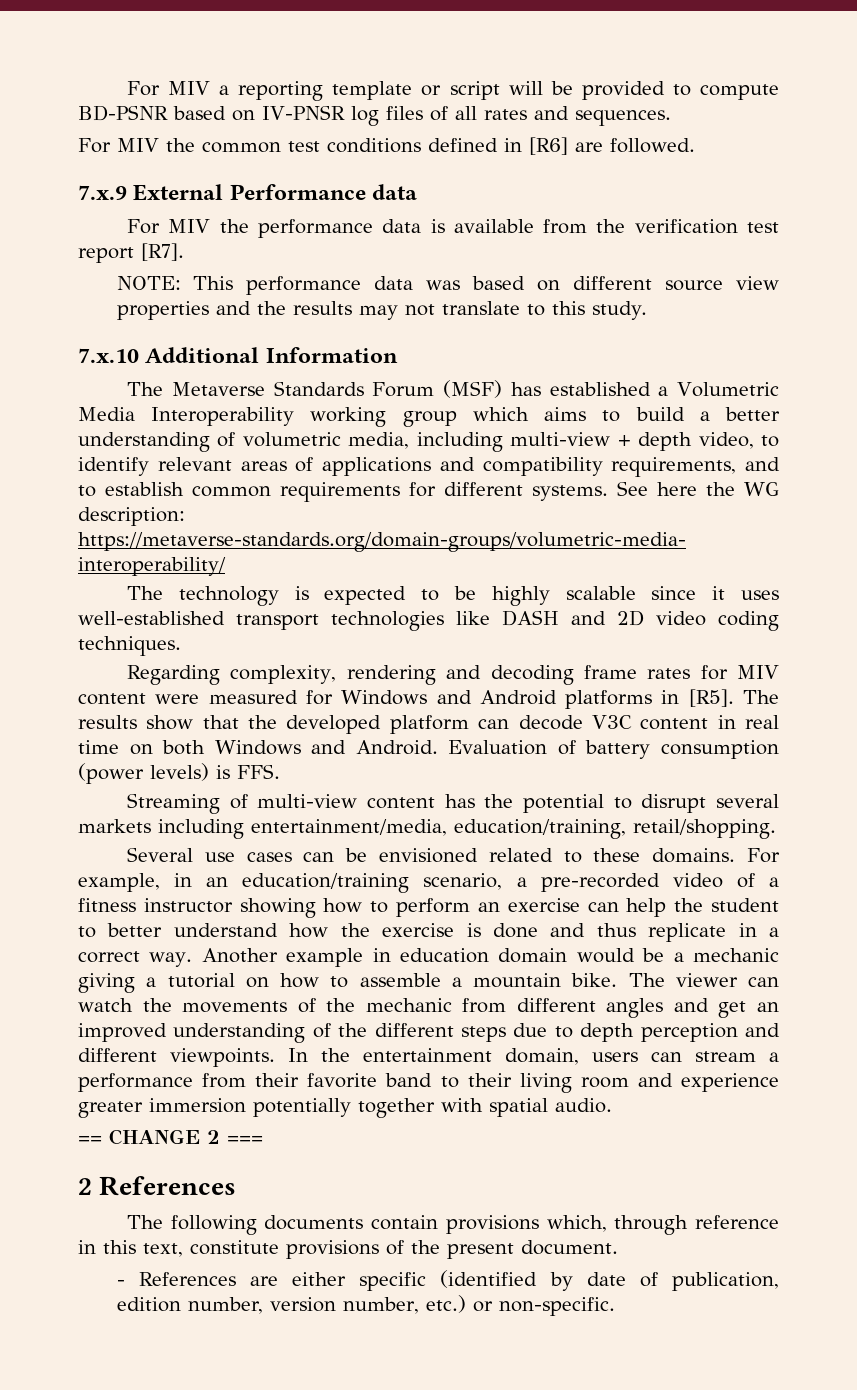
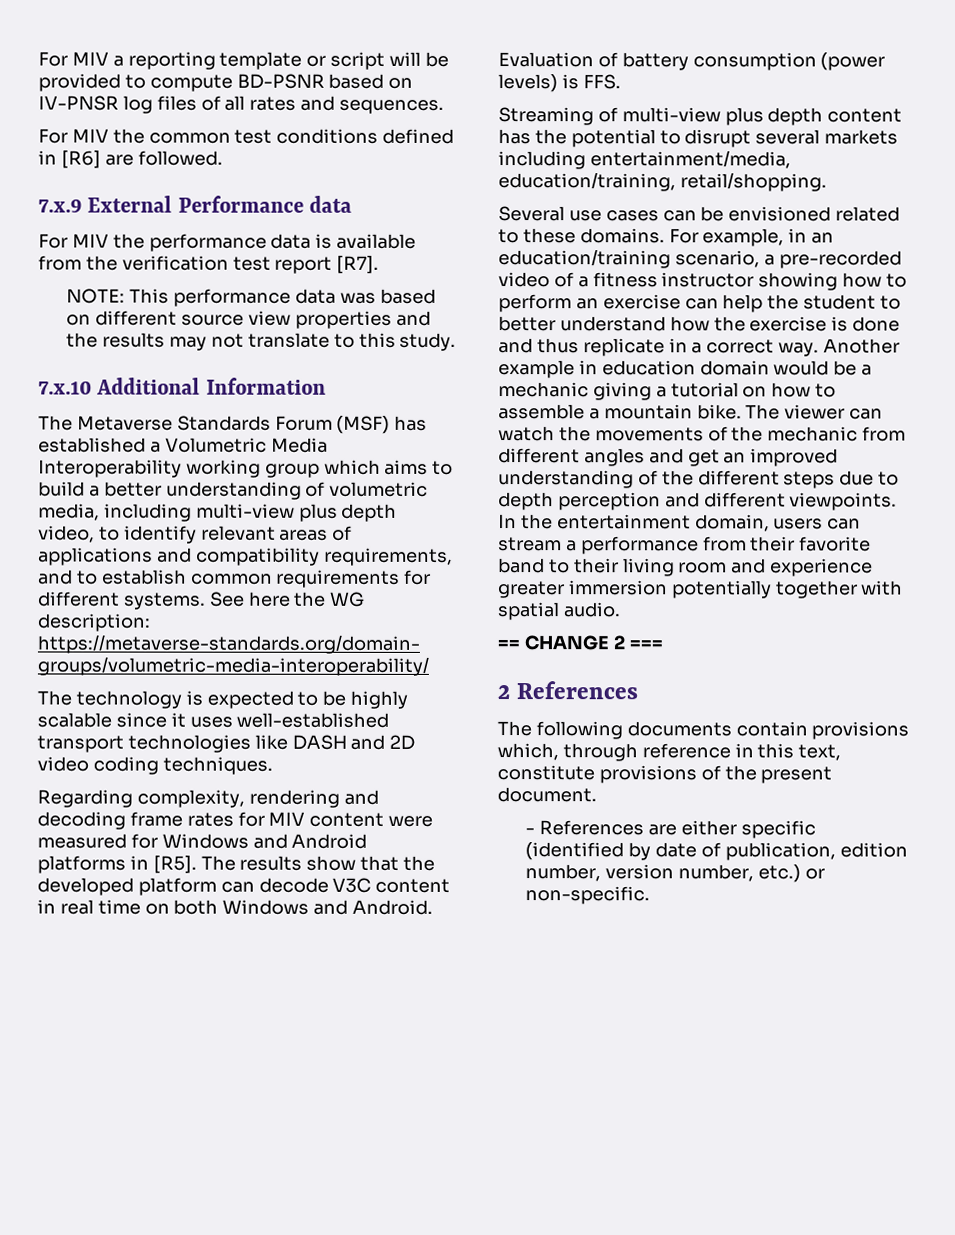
[617,435,631,446] + -> [298,503,338,522] plus
(358, 801) none -> [724,107,824,126] plus depth

